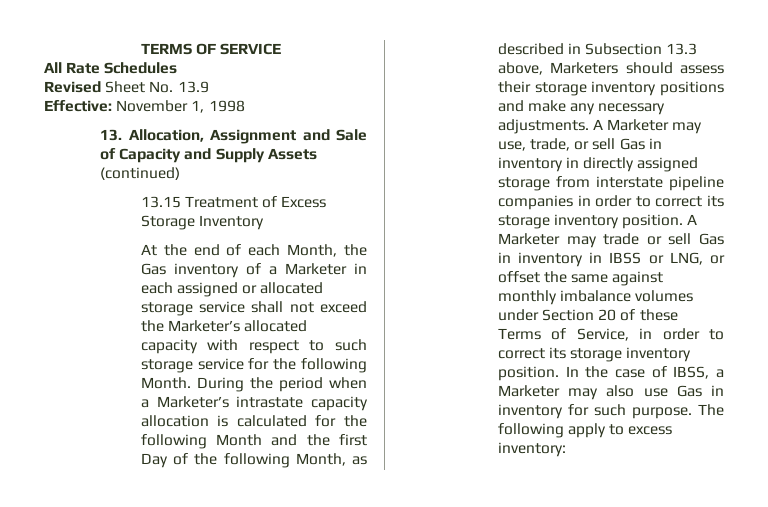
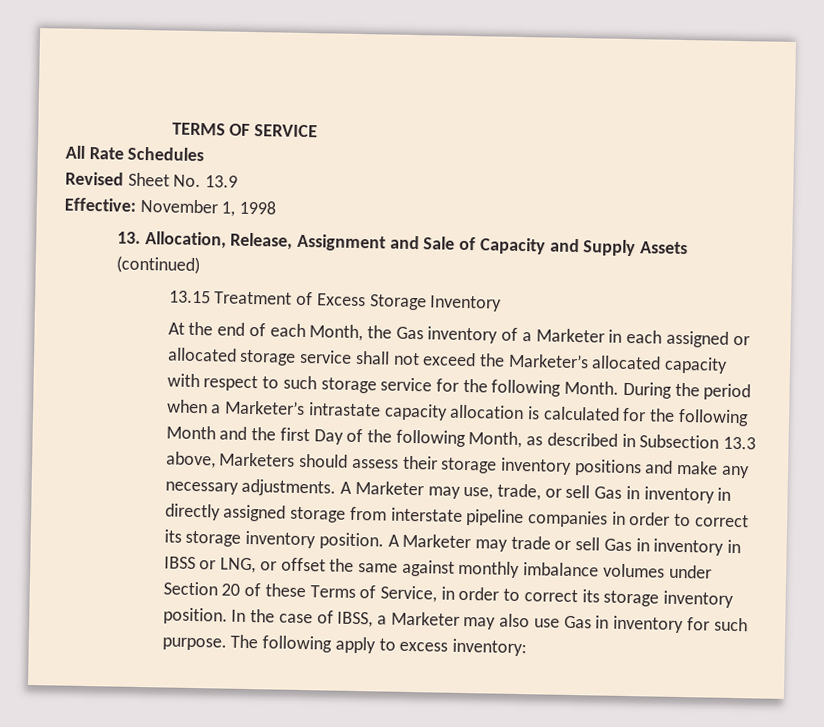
(204, 135) none -> [230,232,294,250] Release,

